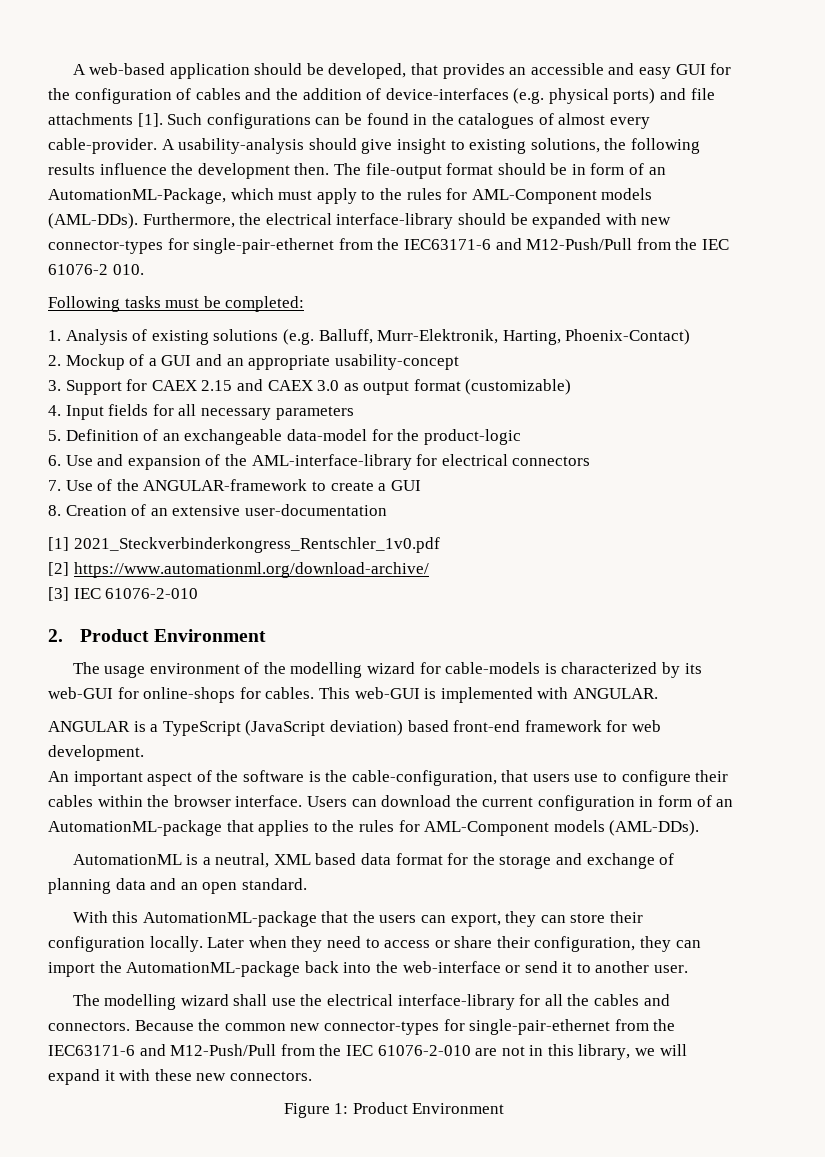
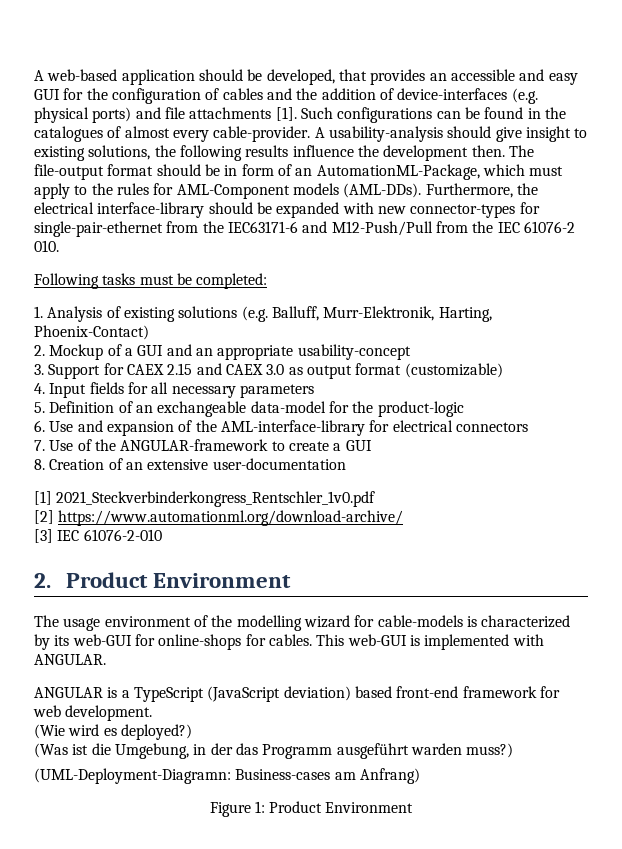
[48,770,729,786] [48,795,734,811] [48,820,700,836] [72,853,675,869] [48,878,307,894] [72,911,643,927] [48,936,701,952] [48,961,689,977] [72,994,670,1010] [48,1019,676,1035] [48,1044,687,1060] [48,1069,312,1085] An important aspect of the software is the cable-configuration, that users use to configure their cables within the browser interface. Users can download the current configuration in form of an AutomationML-package that applies to the rules for AML-Component models (AML-DDs). // AutomationML is a neutral, XML based data format for the storage and exchange of planning data and an open standard. // With this AutomationML-package that the users can export, they can store their configuration locally. Later when they need to access or share their configuration, they can import the AutomationML-package back into the web-interface or send it to another user. // The modelling wizard shall use the electrical interface-library for all the cables and connectors. Because the common new connector-types for single-pair-ethernet from the IEC63171-6 and M12-Push/Pull from the IEC 61076-2-010 are not in this library, we will expand it with these new connectors. -> [34,724,192,740] [34,743,514,759] [34,768,420,784] (Wie wird es deployed?) // (Was ist die Umgebung, in der das Programm ausgeführt warden muss?) // (UML-Deployment-Diagramn: Business-cases am Anfrang)

